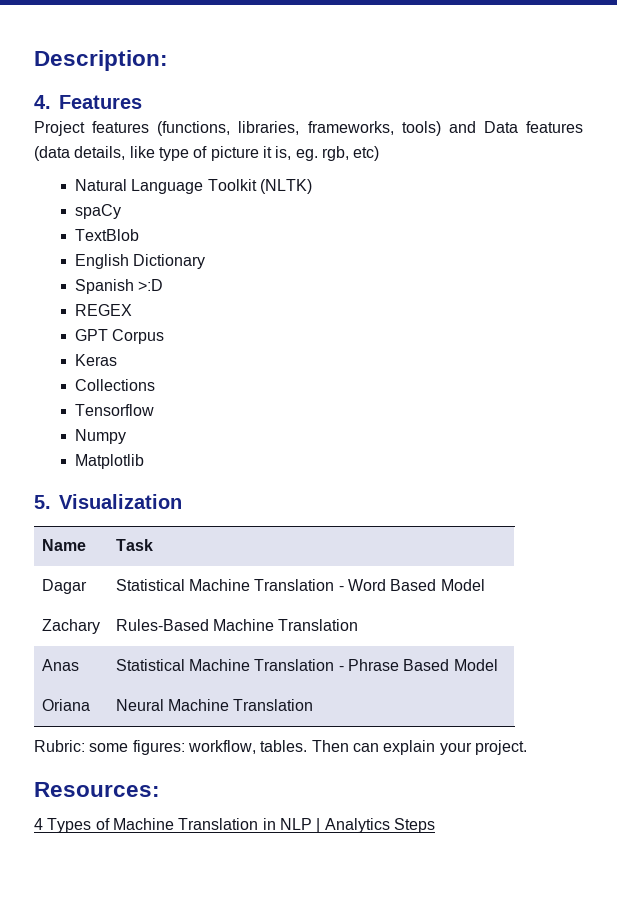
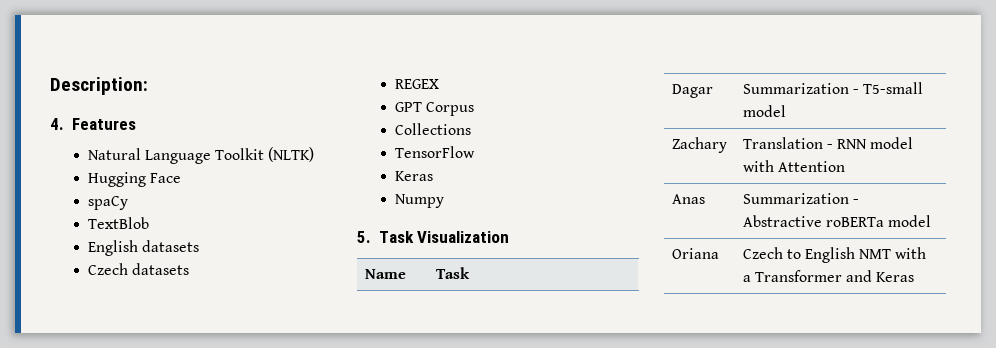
[34,121,583,136] [34,146,380,161] // Project features (functions, libraries, frameworks, tools) and Data features (data details, like type of picture it is, eg. rgb, etc) -> (136, 124) none
(313, 186) none -> [87,172,182,187] // Hugging Face
[133,254,206,269] [75,279,164,294] Dictionary // Spanish >:D -> [142,240,200,252] [87,263,190,275] datasets // Czech datasets
[75,354,118,366] // Keras -> (475, 109) none
[75,404,155,416] Tensorflow -> [394,146,475,158] [394,171,433,181] TensorFlow // Keras
[75,454,145,469] // Matplotlib -> (444, 201) none
(51, 502) none -> [378,231,414,243] Task
[115,579,485,591] Statistical Machine Translation - Word Based Model -> [742,82,924,94] [742,105,786,117] Summarization - T5-small model
[115,619,359,631] [41,659,79,671] [115,659,498,671] [41,699,90,711] [115,699,314,711] [34,740,527,755] [34,782,160,797] [34,818,435,833] Rules-Based Machine Translation // Anas | Statistical Machine Translation - Phrase Based Model // Oriana | Neural Machine Translation // Rubric: some figures: workflow, tables. Then can explain your project. // Resources: // 4 Types of Machine Translation in NLP | Analytics Steps -> [742,137,914,149] [742,160,845,172] [671,194,705,204] [742,193,859,204] [742,215,932,227] [671,248,719,259] [742,247,927,263] [742,270,915,282] Translation - RNN model with Attention // Anas | Summarization - Abstractive roBERTa model // Oriana | Czech to English NMT with a Transformer and Keras

